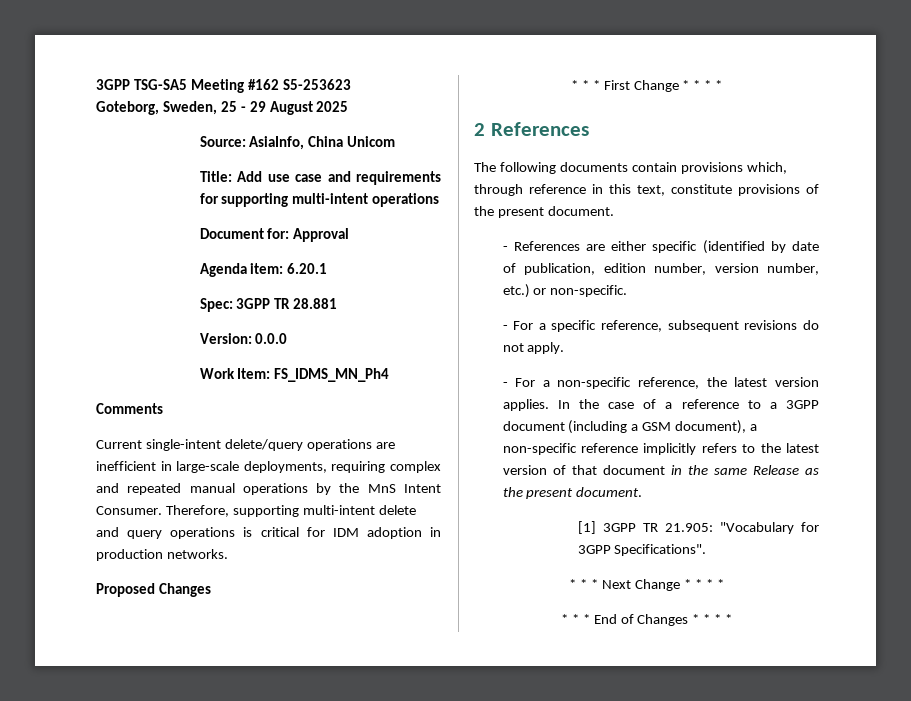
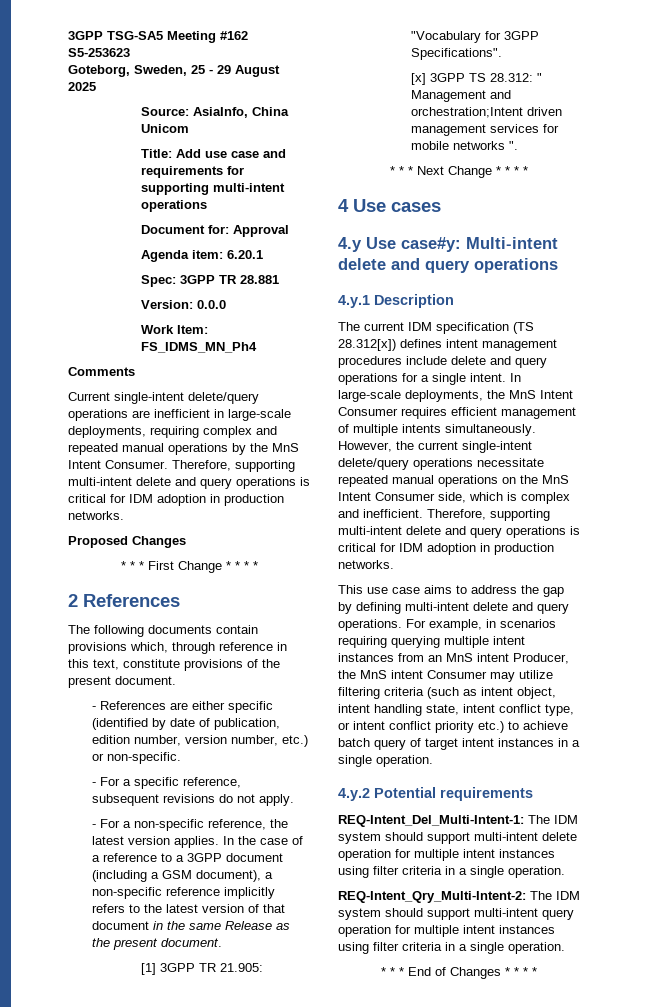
(707, 550) none -> [410,73,542,85] [410,90,511,102] [410,107,562,118] [410,124,559,136] [410,141,518,150] // [x] 3GPP TS 28.312: " Management and orchestration;Intent driven management services for mobile networks ".
(724, 584) none -> [338,199,441,212] [338,237,558,252] [338,258,558,273] [338,294,454,308] [338,322,534,334] [338,339,557,351] [338,356,547,368] [338,373,521,385] [338,390,573,402] [338,407,576,419] [338,424,536,436] [338,441,532,453] [338,458,544,470] [338,475,569,487] [338,492,570,504] [338,509,550,521] [338,526,580,538] [338,543,554,555] [338,560,394,569] [338,585,564,597] [338,602,569,614] [338,619,556,631] [338,636,525,648] [338,653,569,664] [338,670,553,682] [338,687,556,699] [338,704,574,716] [338,721,568,733] [338,738,580,750] [338,755,433,767] [338,787,533,801] [338,815,578,827] [338,832,577,844] [338,849,555,861] [338,866,565,878] [338,891,580,903] [338,908,574,920] [338,925,555,937] [338,942,565,954] // 4 Use cases // 4.y Use case#y: Multi-intent delete and query operations // 4.y.1 Description // The current IDM specification (TS 28.312[x]) defines intent management procedures include delete and query operations for a single intent. In large-scale deployments, the MnS Intent Consumer requires efficient management of multiple intents simultaneously. However, the current single-intent delete/query operations necessitate repeated manual operations on the MnS Intent Consumer side, which is complex and inefficient. Therefore, supporting multi-intent delete and query operations is critical for IDM adoption in production networks. // This use case aims to address the gap by defining multi-intent delete and query operations. For example, in scenarios requiring querying multiple intent instances from an MnS intent Producer, the MnS intent Consumer may utilize filtering criteria (such as intent object, intent handling state, intent conflict type, or intent conflict priority etc.) to achieve batch query of target intent instances in a single operation. // 4.y.2 Potential requirements // REQ-Intent_Del_Multi-Intent-1: The IDM system should support multi-intent delete operation for multiple intent instances using filter criteria in a single operation. // REQ-Intent_Qry_Multi-Intent-2: The IDM system should support multi-intent query operation for multiple intent instances using filter criteria in a single operation.

